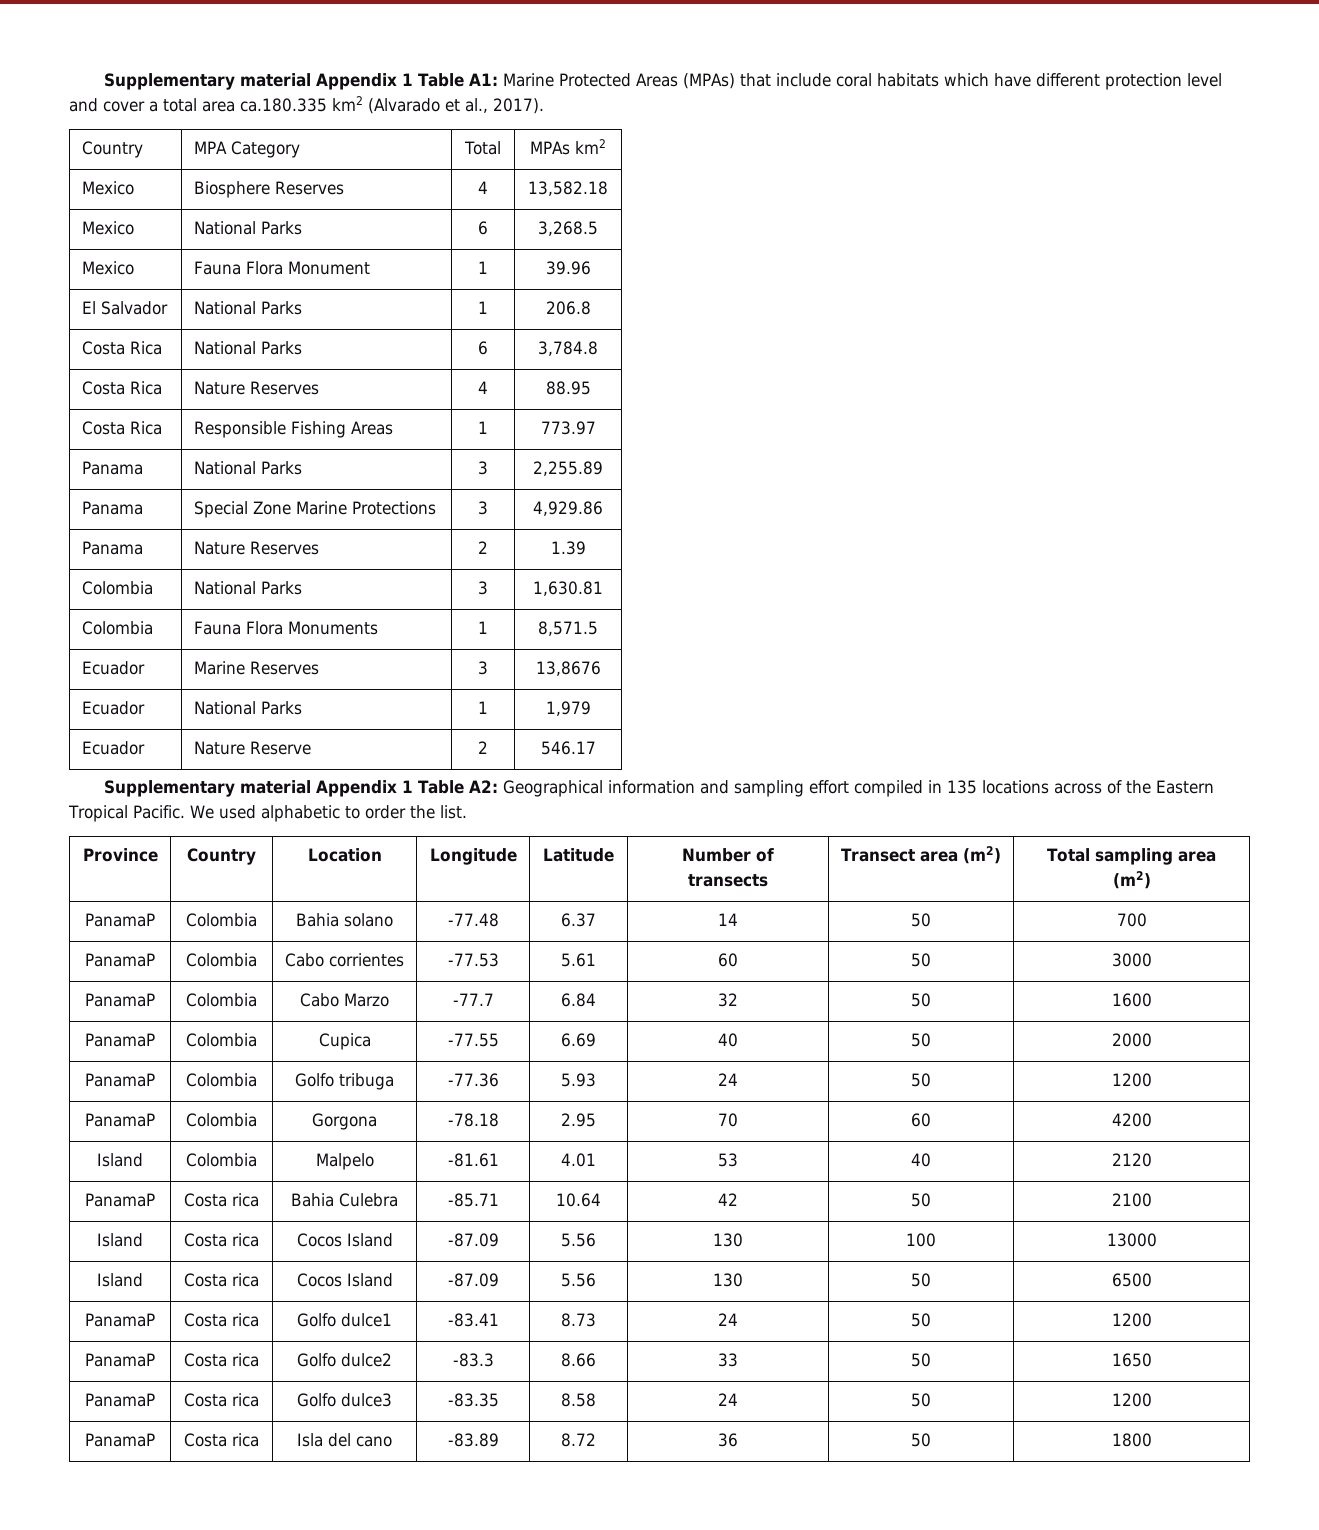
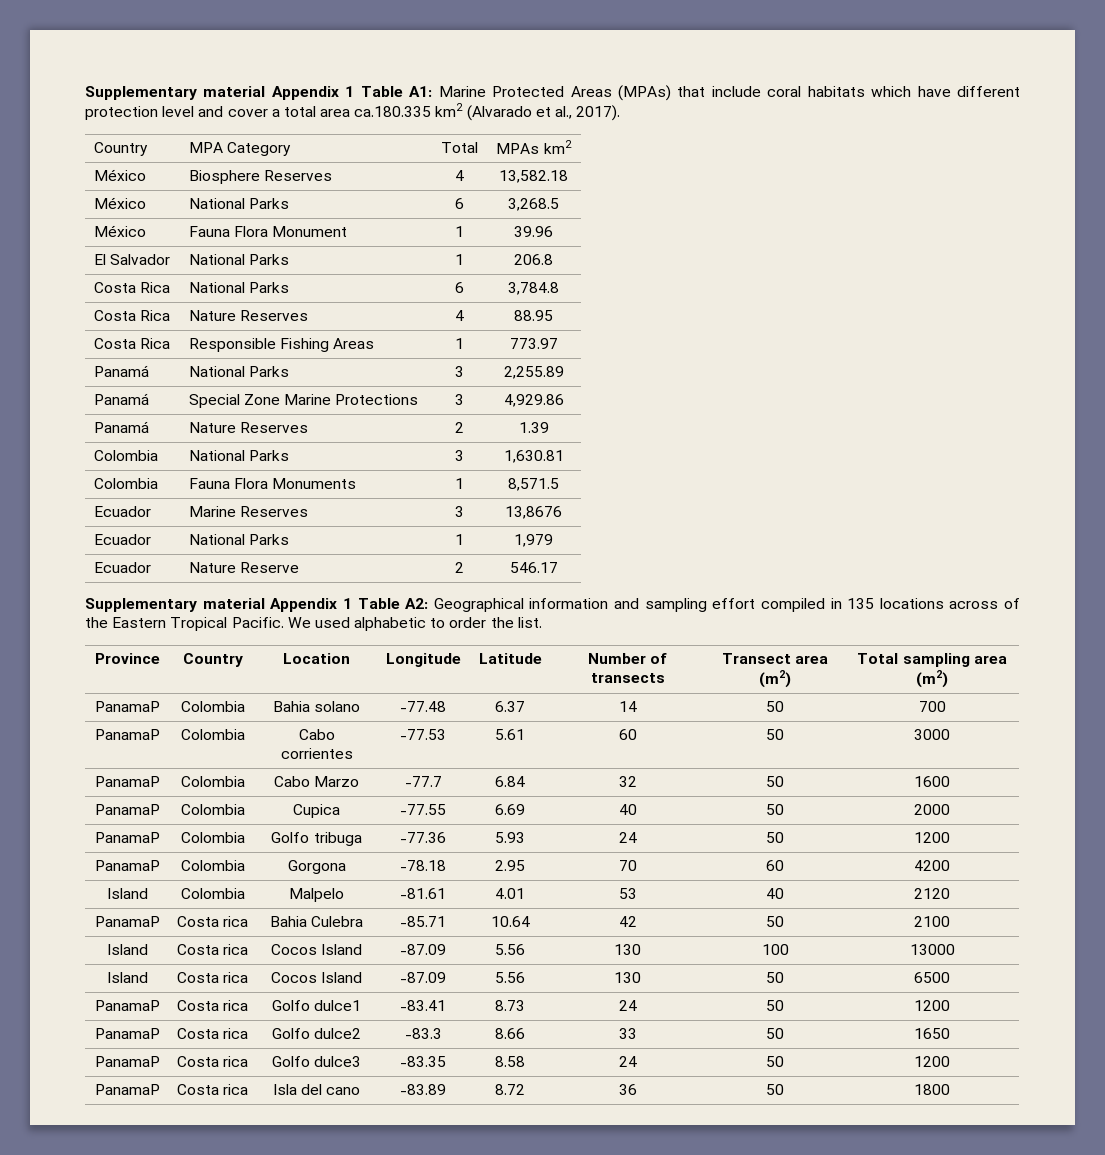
[81,181,134,195] Mexico -> [93,169,146,181] México
[81,221,134,235] Mexico -> [93,197,146,209] México
[81,261,134,275] Mexico -> [93,225,146,237] México
[81,461,143,475] Panama -> [93,365,149,377] Panamá
[81,501,143,515] Panama -> [93,393,149,405] Panamá
[81,541,143,555] Panama -> [93,421,149,433] Panamá

